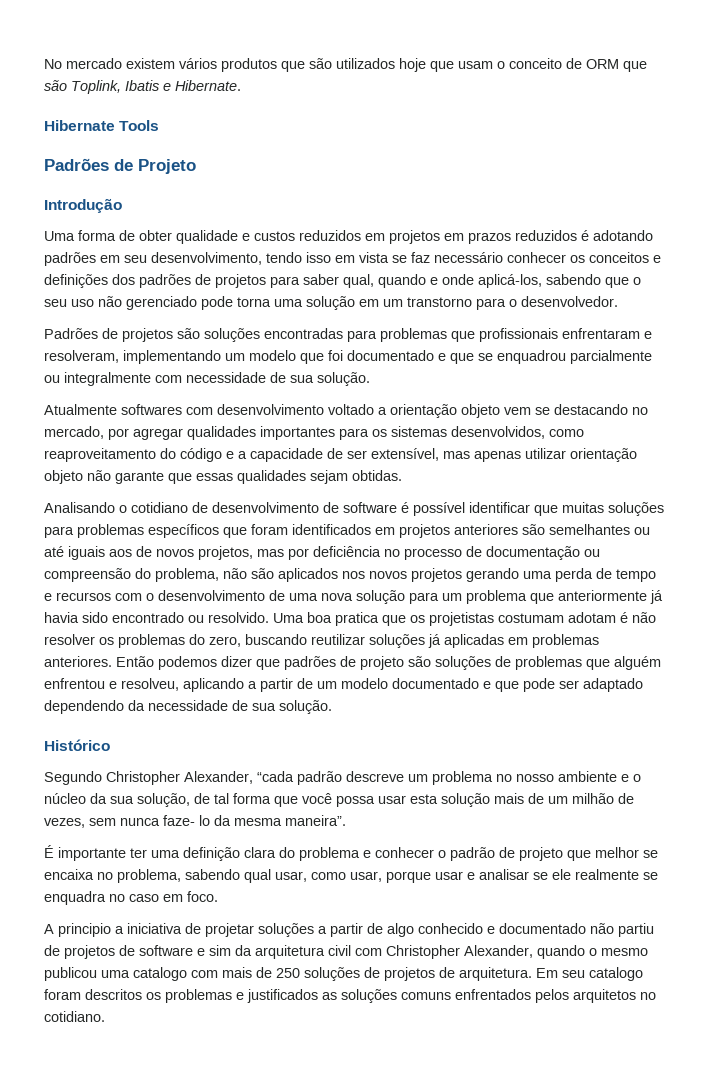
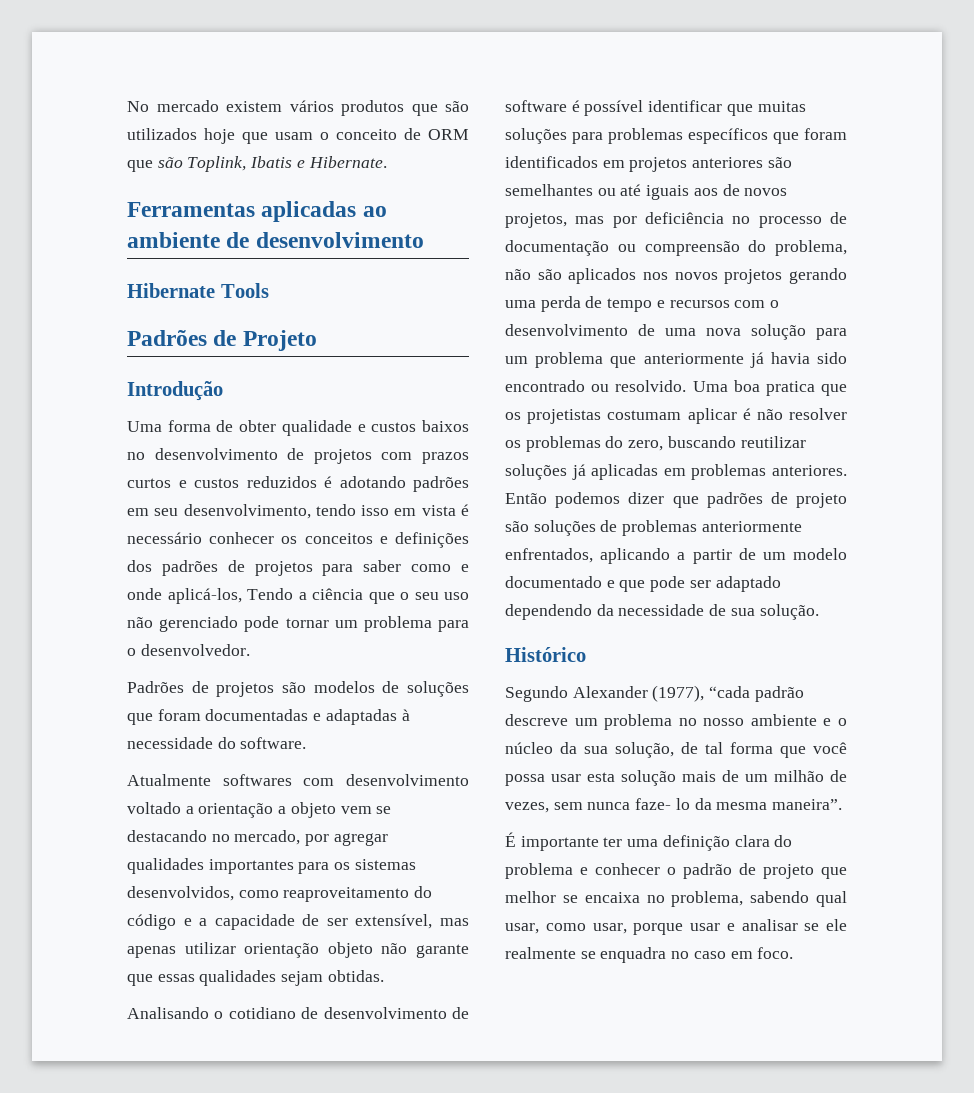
(241, 85) none -> [127,201,387,222] [127,232,424,248] // Ferramentas aplicadas ao ambiente de desenvolvimento
[299,230,511,244] reduzidos em projetos em prazos -> [422,420,470,432] [127,448,469,464] [127,478,239,488] baixos no desenvolvimento de projetos com prazos curtos e custos
[392,252,430,263] se faz -> [460,504,469,516] é
[343,274,426,288] qual, quando -> [411,564,452,572] como
[546,274,601,285] sabendo -> [247,588,363,600] Tendo a ciência
[237,296,472,310] torna uma solução em um transtorno -> [285,616,432,632] tornar um problema
[204,328,652,342] [44,350,652,364] [44,372,370,386] soluções encontradas para problemas que profissionais enfrentaram e resolveram, implementando um modelo que foi documentado e que se enquadrou parcialmente ou integralmente com necessidade de sua solução. -> [313,681,469,697] [127,709,410,725] [127,737,307,749] modelos de soluções que foram documentadas e adaptadas à necessidade do software.
(457, 411) none -> [278,806,287,814] a
[568,612,616,623] adotam -> [687,408,737,424] aplicar
[586,656,661,670] [44,678,179,691] que alguém enfrentou e resolveu, -> [701,521,802,532] [505,548,593,563] anteriormente enfrentados,
[106,771,253,785] Christopher Alexander, -> [572,685,705,702] Alexander (1977),
[44,923,654,937] [44,945,648,959] [44,967,643,981] [44,989,656,1003] [44,1011,105,1022] // A principio a iniciativa de projetar soluções a partir de algo conhecido e documentado não partiu de projetos de software e sim da arquitetura civil com Christopher Alexander, quando o mesmo publicou uma catalogo com mais de 250 soluções de projetos de arquitetura. Em seu catalogo foram descritos os problemas e justificados as soluções comuns enfrentados pelos arquitetos no cotidiano. -> (794, 953) none

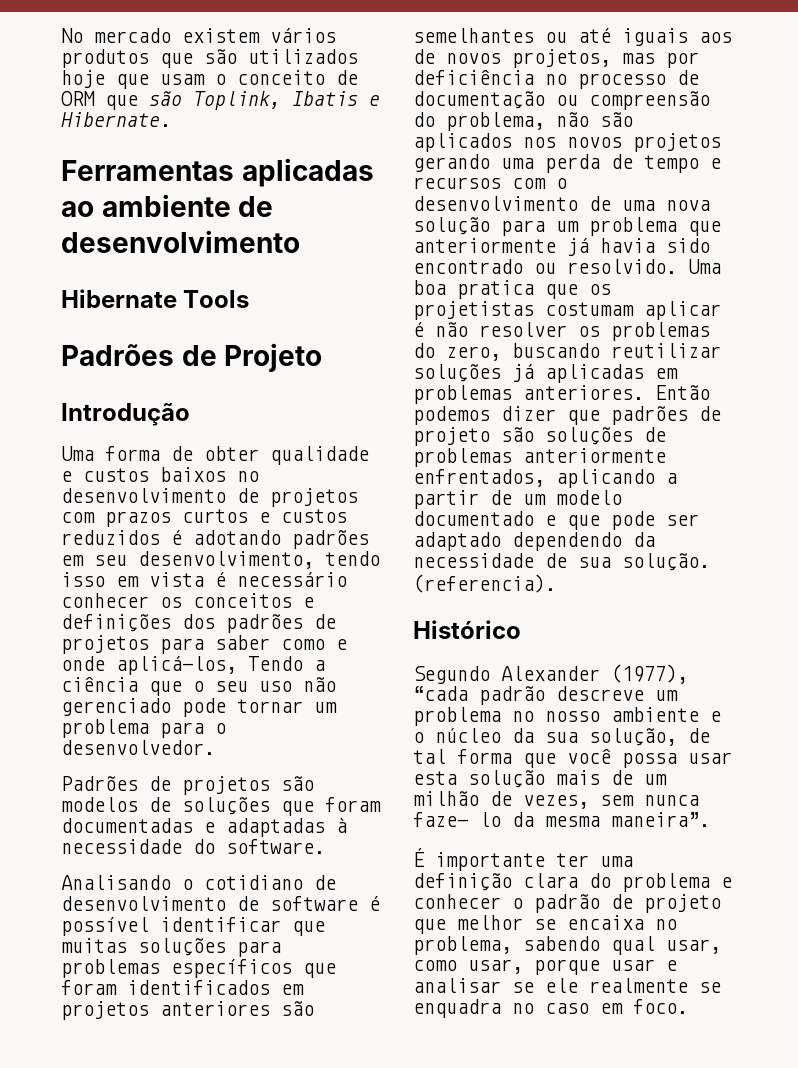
[127,774,469,786] [127,802,392,818] [127,830,388,846] [127,858,416,874] [127,886,433,902] [127,914,469,930] [127,942,469,958] [127,970,384,986] // Atualmente softwares com desenvolvimento voltado a orientação a objeto vem se destacando no mercado, por agregar qualidades importantes para os sistemas desenvolvidos, como reaproveitamento do código e a capacidade de ser extensível, mas apenas utilizar orientação objeto não garante que essas qualidades sejam obtidas. -> (325, 846) none
(819, 612) none -> [413,574,556,593] (referencia).

